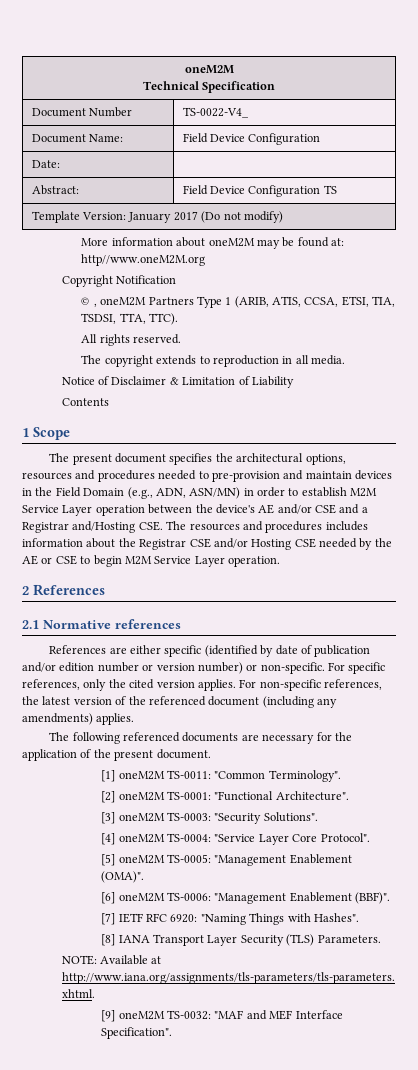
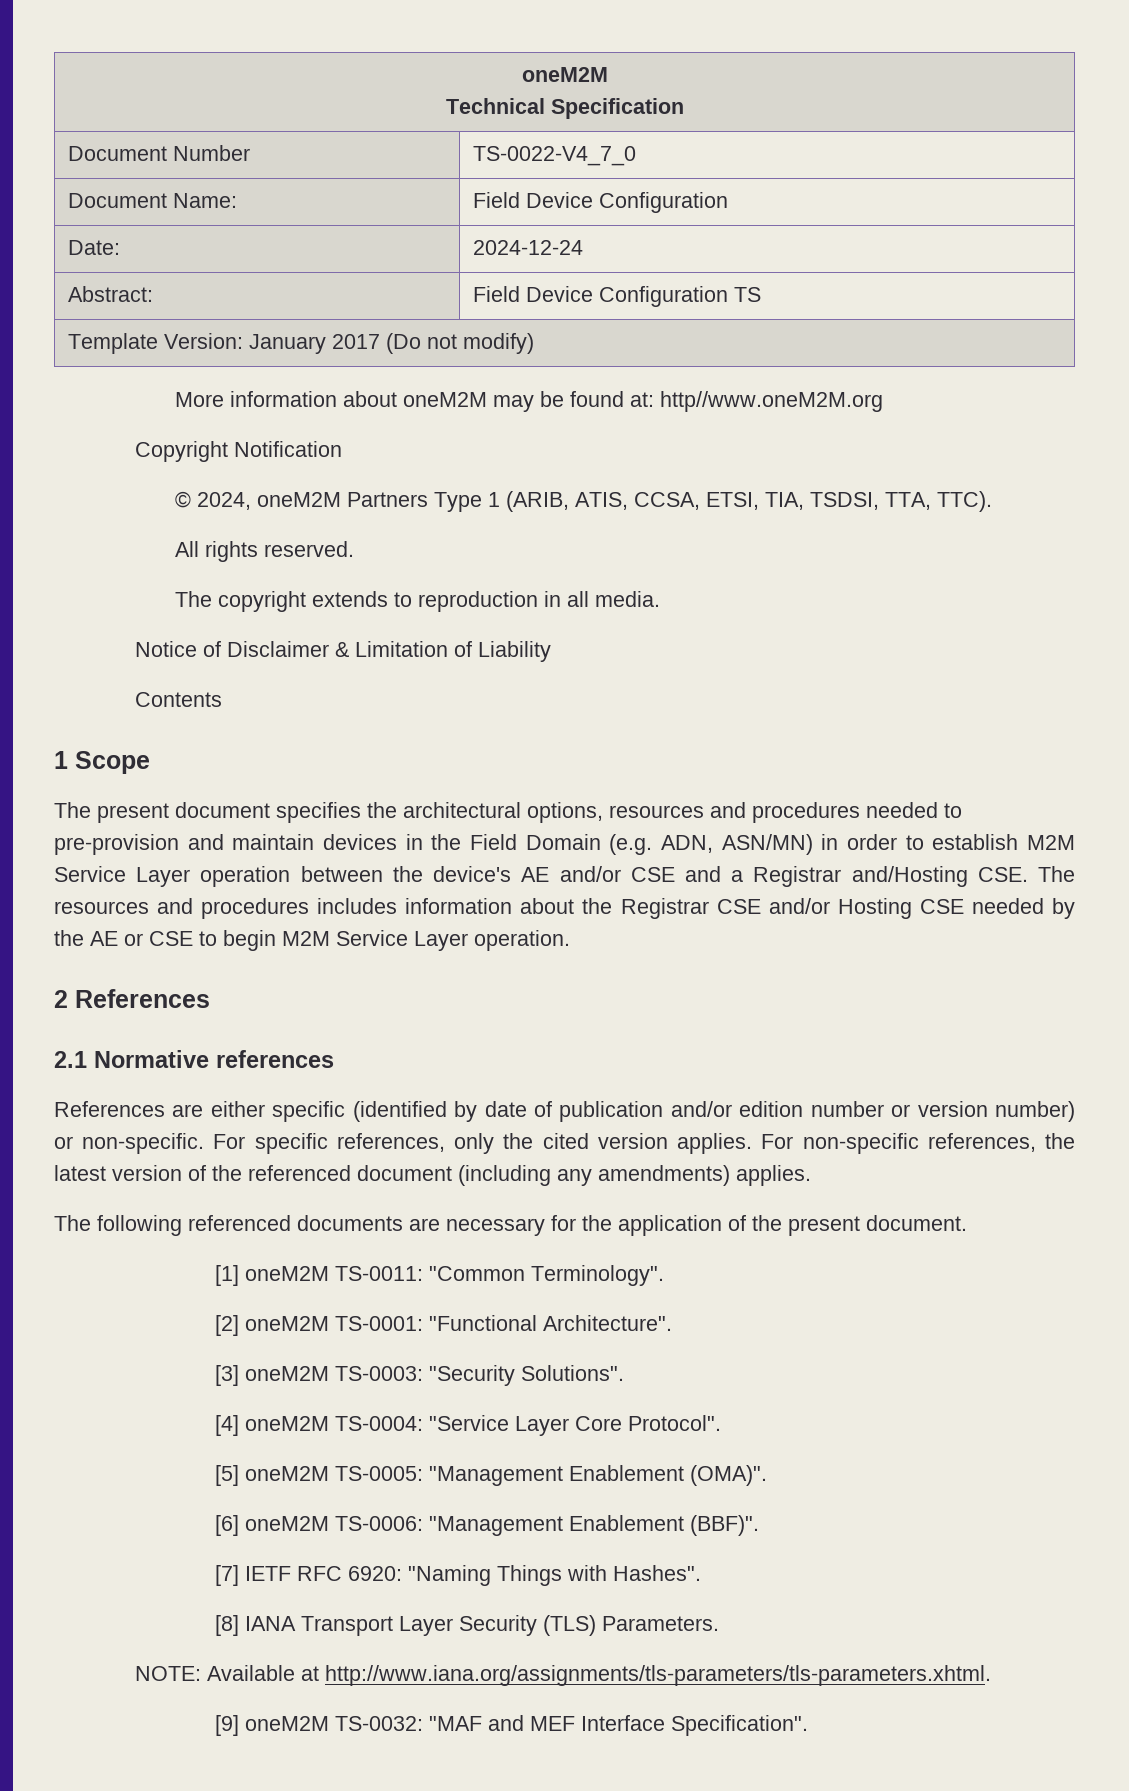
[182,107,249,118] TS-0022-V4_ -> [472,146,636,166] TS-0022-V4_7_0
(60, 164) none -> [472,240,583,255] 2024-12-24
[93,303,97,307] , -> [196,492,251,510] 2024,
[127,487,153,499] (e.g., -> [609,834,653,855] (e.g.

